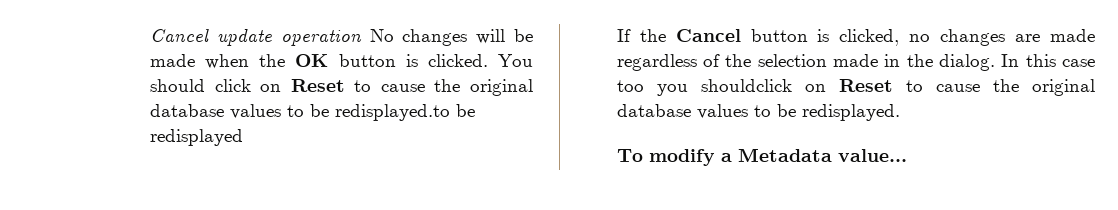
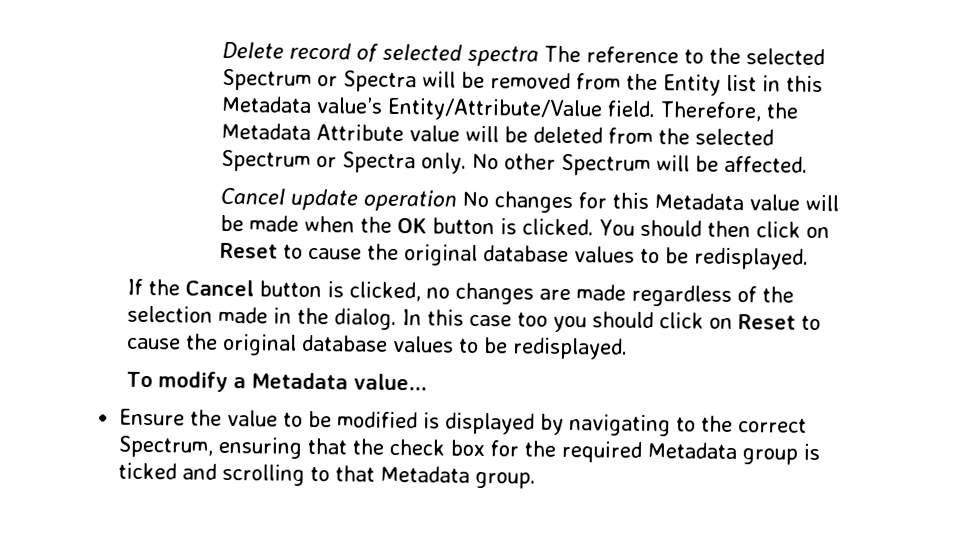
(150, 35) none -> [222,41,826,67] [222,68,824,96] [221,95,799,122] [221,122,775,146] [221,149,808,177] Delete record of selected spectra The reference to the selected Spectrum or Spectra will be removed from the Entity list in this Metadata value’s Entity/Attribute/Value field. Therefore, the Metadata Attribute value will be deleted from the selected Spectrum or Spectra only. No other Spectrum will be affected. //
(468, 37) none -> [578,192,801,211] for this Metadata value
(206, 85) none -> [706,220,751,238] then
[335,104,476,121] [150,129,244,146] redisplayed.to be redisplayed -> [694,247,810,270] redisplayed.
[700,79,792,92] shouldclick -> [591,311,704,329] should click
(907, 155) none -> [119,408,808,437] [118,435,821,465] [118,462,537,489] // Ensure the value to be modified is displayed by navigating to the correct Spectrum, ensuring that the check box for the required Metadata group is ticked and scrolling to that Metadata group.

